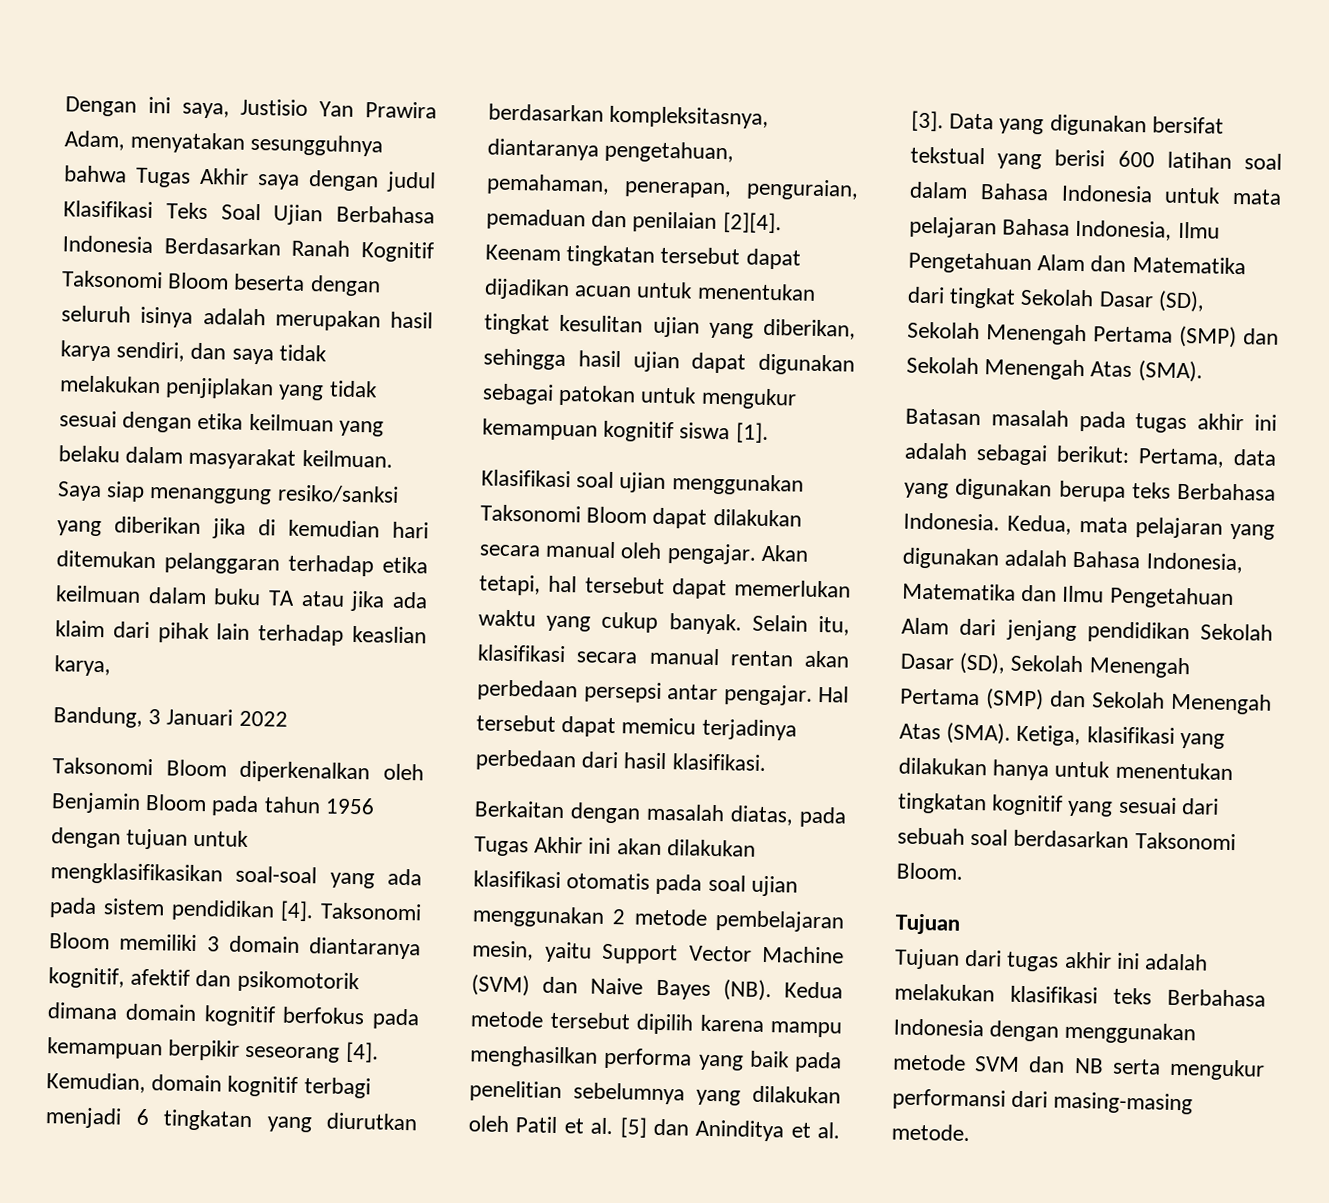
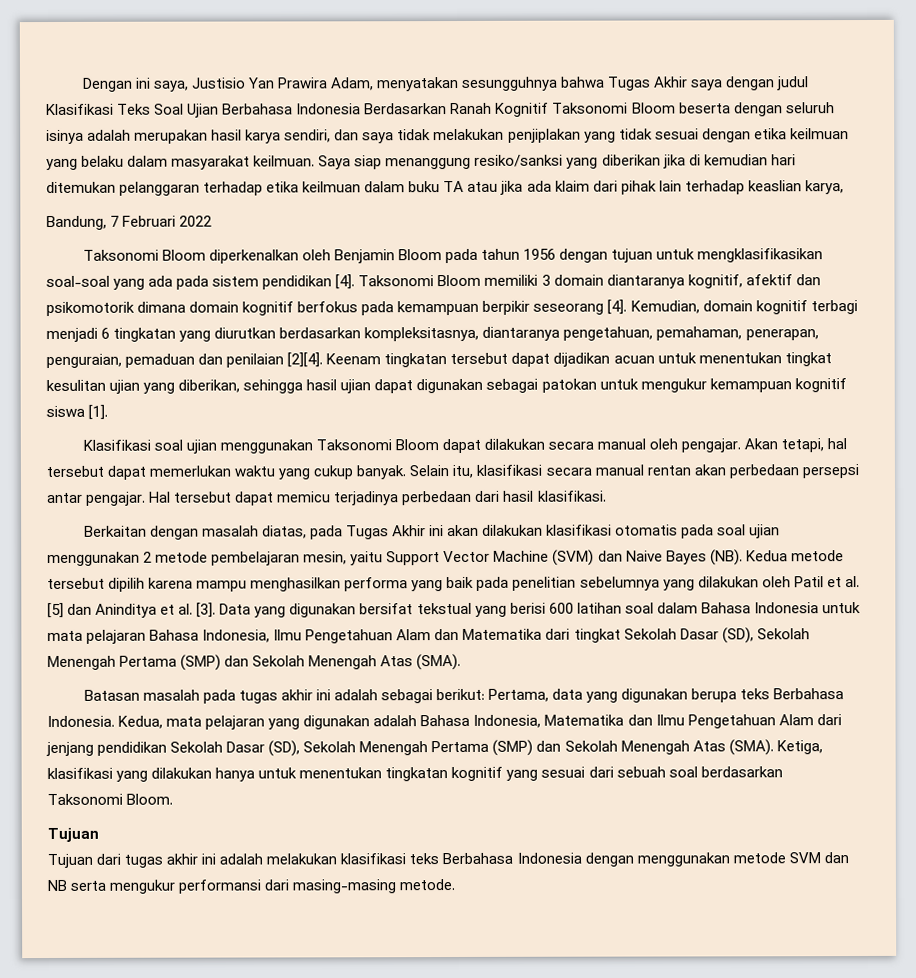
[148,708,234,726] 3 Januari -> [110,215,177,227] 7 Februari

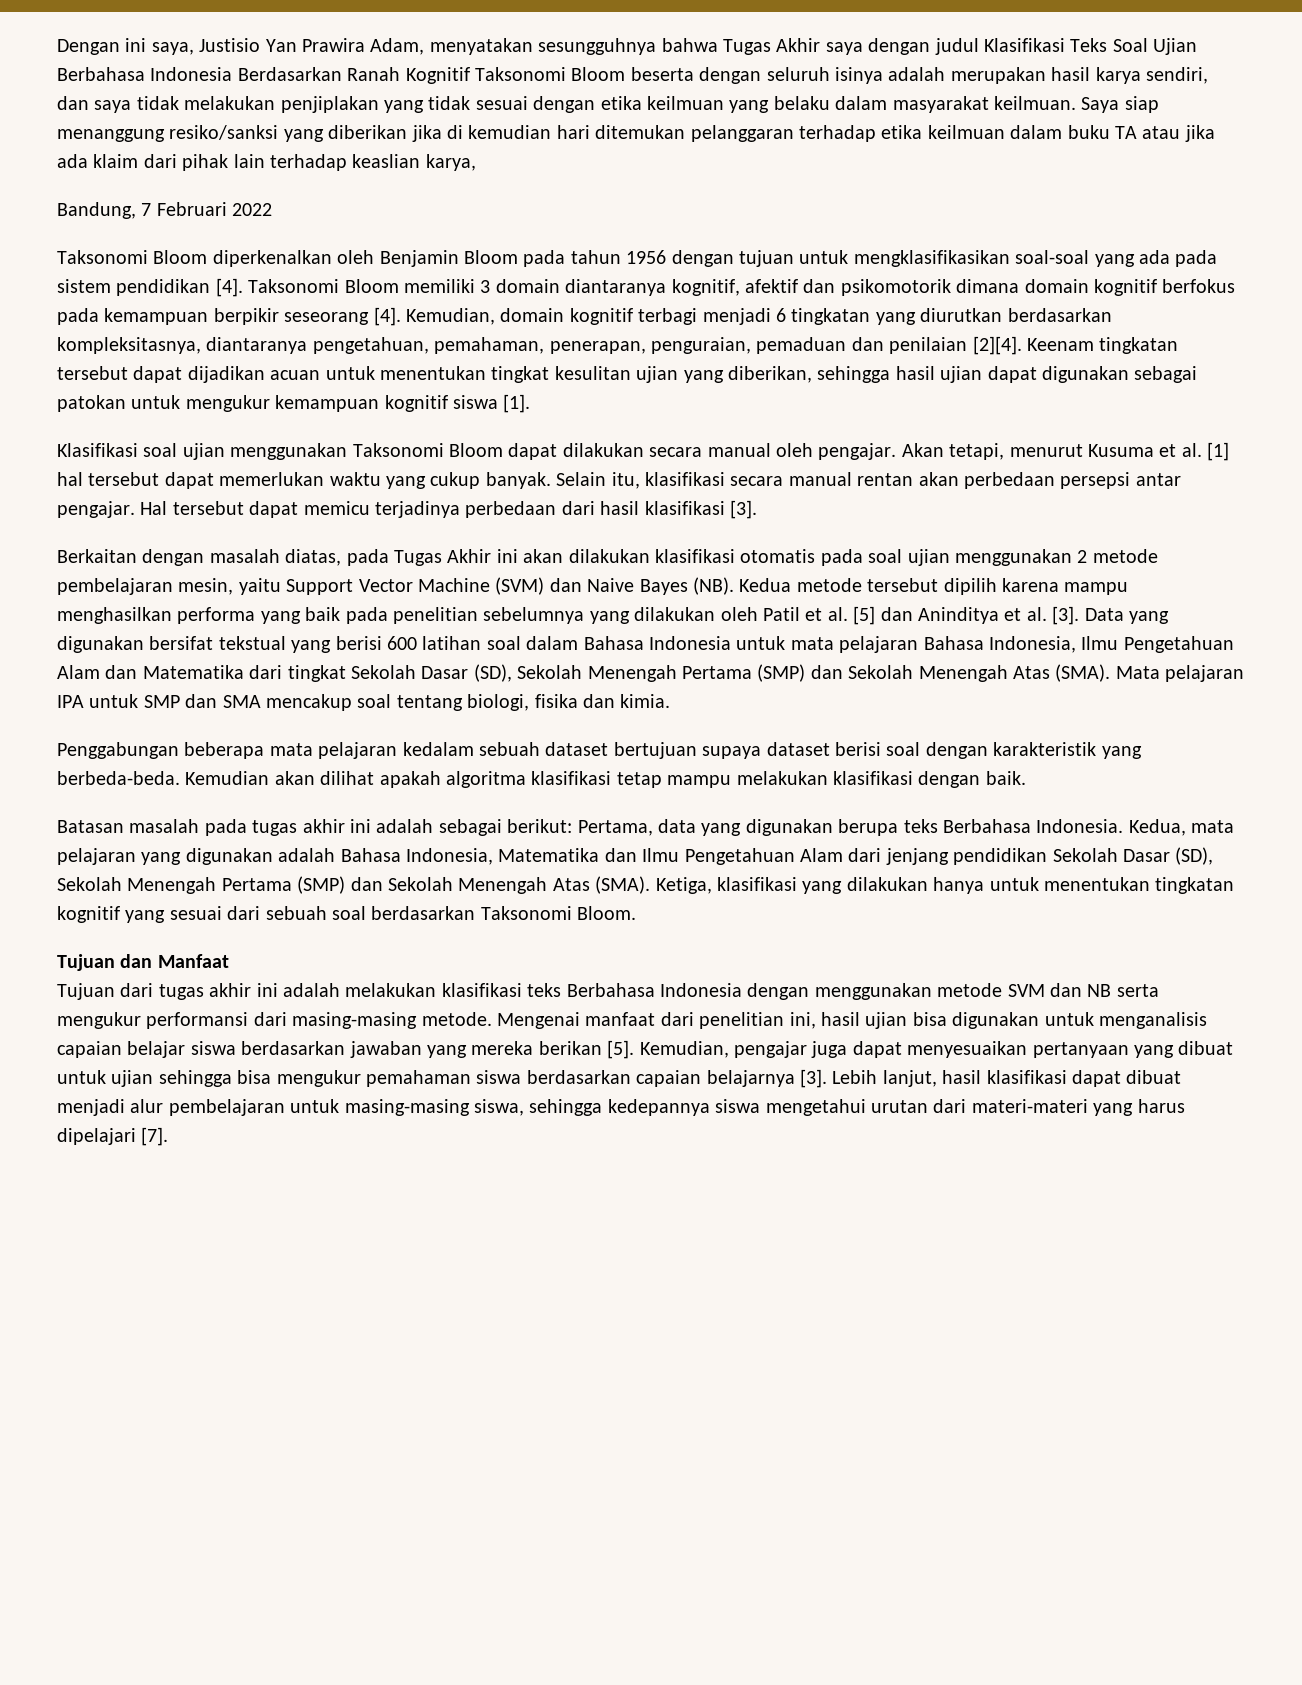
(825, 445) none -> [1009,442,1230,461] menurut Kusuma et al. [1]
[537,490,607,502] klasifikasi. -> [644,500,757,519] klasifikasi [3].
(462, 662) none -> [1115,665,1245,682] [57,694,671,711] [57,742,1142,759] [57,771,1026,788] Mata pelajaran IPA untuk SMP dan SMA mencakup soal tentang biologi, fisika dan kimia. // Penggabungan beberapa mata pelajaran kedalam sebuah dataset bertujuan supaya dataset berisi soal dengan karakteristik yang berbeda-beda. Kemudian akan dilihat apakah algoritma klasifikasi tetap mampu melakukan klasifikasi dengan baik.
(99, 835) none -> [120,954,229,968] dan Manfaat
(456, 885) none -> [497,1012,1207,1029] [57,1040,1234,1059] [57,1069,1182,1088] [57,1099,1185,1116] [57,1127,169,1146] Mengenai manfaat dari penelitian ini, hasil ujian bisa digunakan untuk menganalisis capaian belajar siswa berdasarkan jawaban yang mereka berikan [5]. Kemudian, pengajar juga dapat menyesuaikan pertanyaan yang dibuat untuk ujian sehingga bisa mengukur pemahaman siswa berdasarkan capaian belajarnya [3]. Lebih lanjut, hasil klasifikasi dapat dibuat menjadi alur pembelajaran untuk masing-masing siswa, sehingga kedepannya siswa mengetahui urutan dari materi-materi yang harus dipelajari [7].

